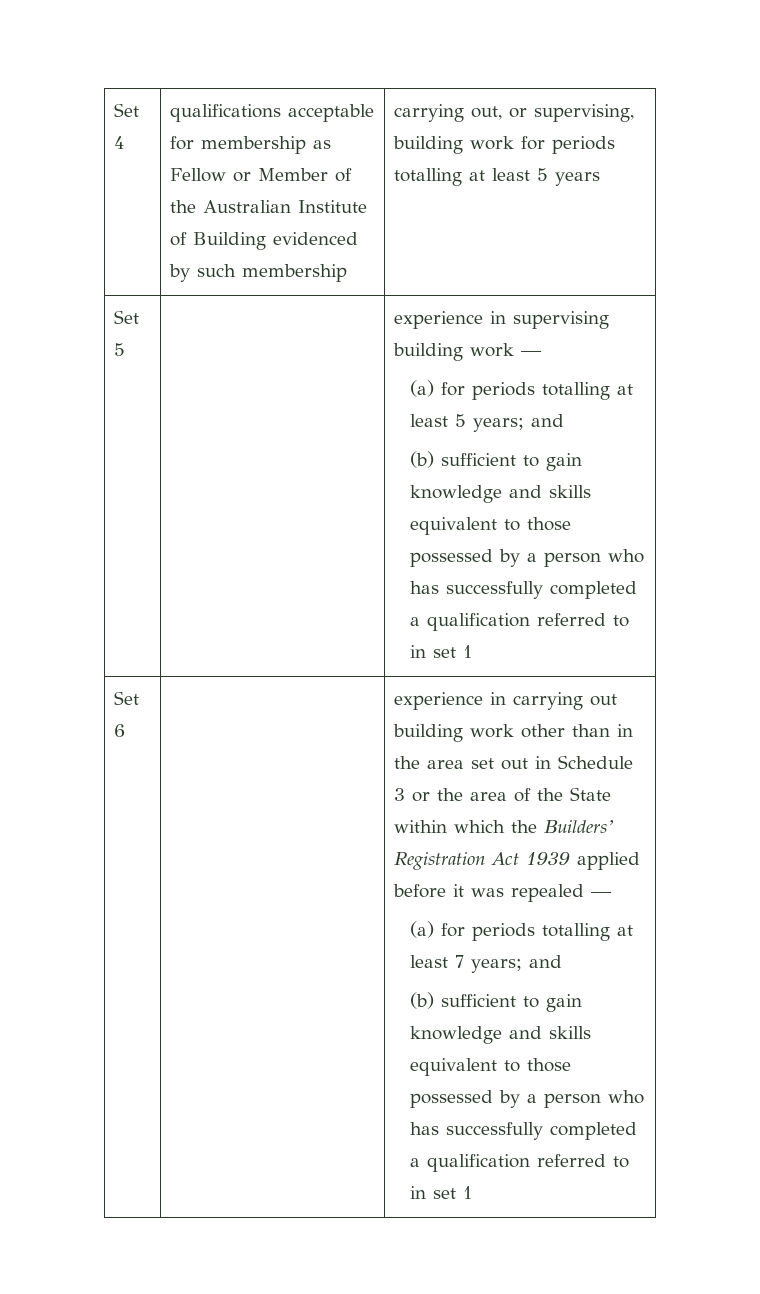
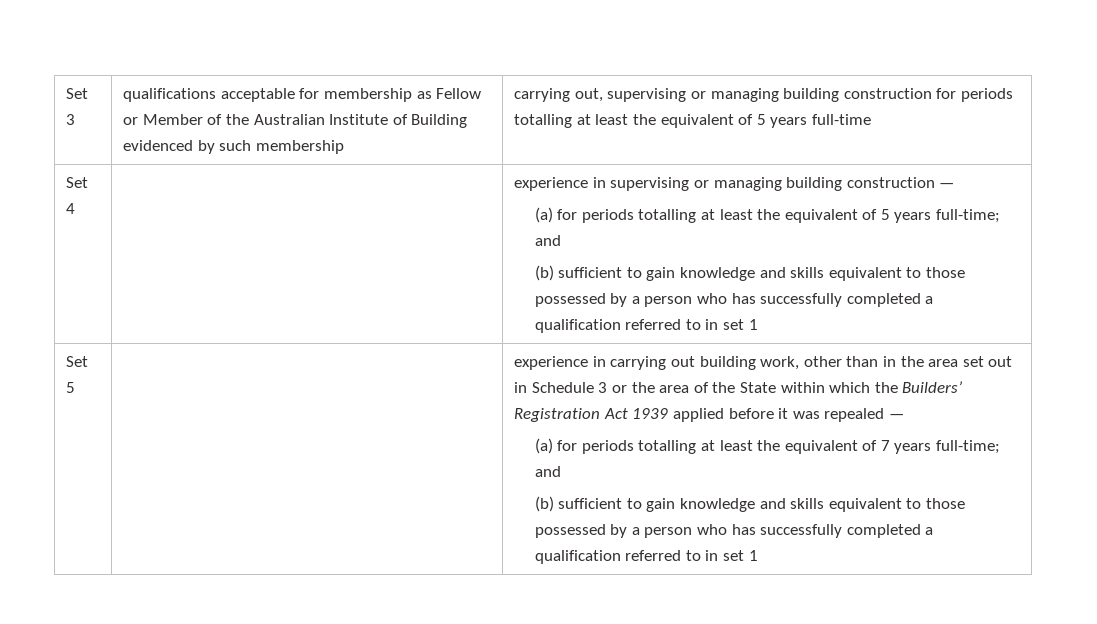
[114,103,140,117] [114,136,125,149] Set 4 -> [66,88,89,99] [66,114,76,125] Set 3
[509,104,635,122] [393,136,616,154] [394,168,601,186] [114,310,140,324] [114,343,126,356] or supervising, building work for periods totalling at least 5 years // Set 5 -> [607,88,1014,102] [514,114,872,128] [66,177,89,188] [66,203,76,214] supervising or managing building construction for periods totalling at least the equivalent of 5 years full-time // Set 4
[393,343,543,361] [409,380,633,400] [409,414,524,432] building work — // (a) for periods totalling at least 5 years; -> [694,177,955,191] [534,207,1001,223] or managing building construction — // (a) for periods totalling at least the equivalent of 5 years full-time;
[114,724,126,737] 6 -> [66,382,76,393] 5
[470,724,515,738] work -> [760,356,800,370] work,
[454,955,522,973] 7 years; -> [757,440,1001,454] the equivalent of 7 years full-time;

